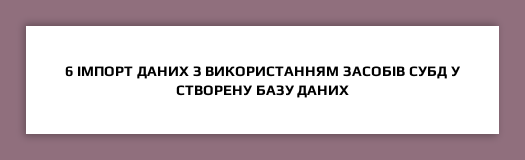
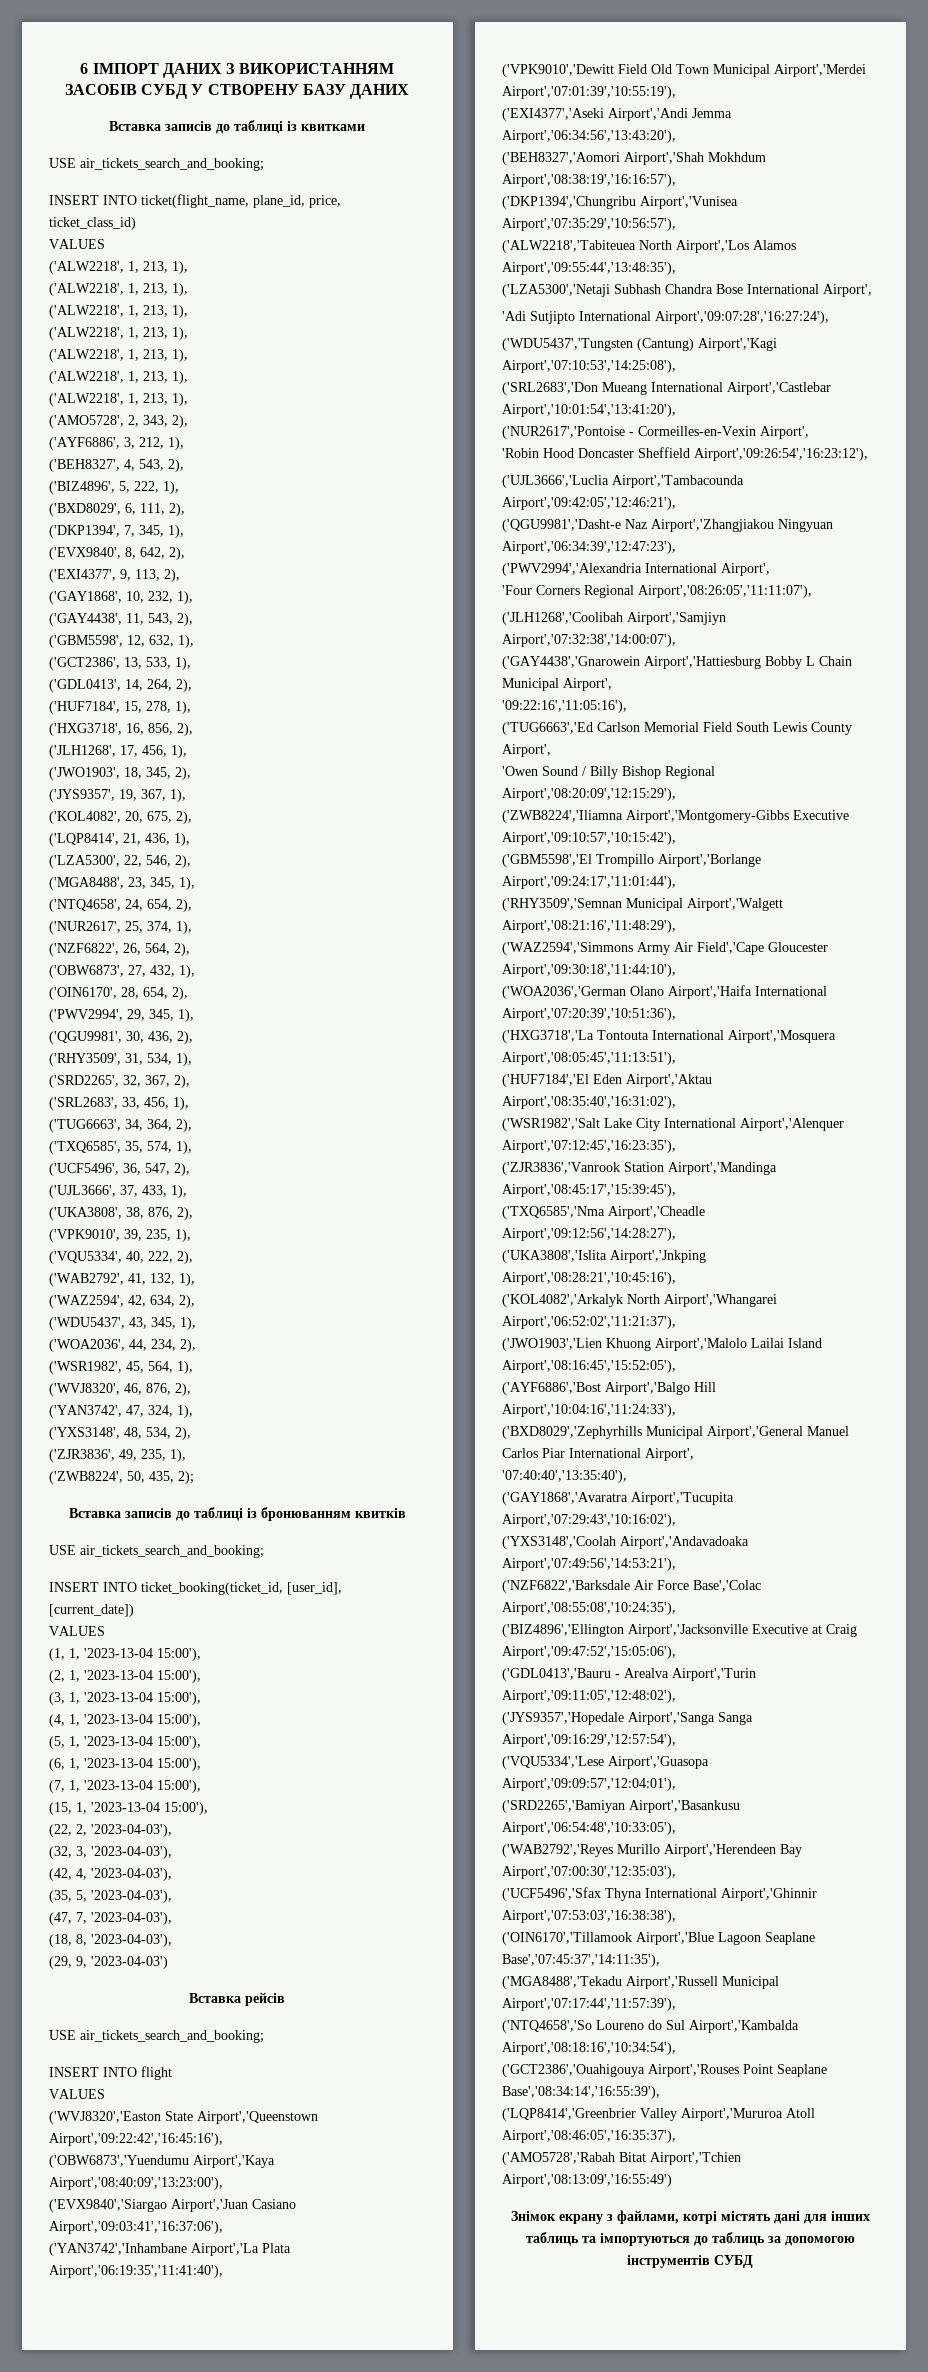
(350, 91) none -> [109,120,365,134] [49,158,264,171] [49,194,341,208] [49,217,136,230] [49,239,105,249] [49,261,188,274] [49,283,188,296] [49,305,188,318] [49,327,188,340] [49,349,188,362] [49,371,188,384] [49,393,188,406] [49,415,188,428] [49,437,184,450] [49,459,184,472] [49,481,179,494] [49,503,185,516] [49,525,184,538] [49,547,185,560] [49,569,180,582] [49,591,193,604] [49,613,193,626] [49,635,194,648] [49,657,191,670] [49,679,192,692] [49,701,191,714] [49,723,193,736] [49,745,187,758] [49,767,191,780] [49,789,186,802] [49,811,192,824] [49,833,190,846] [49,855,191,868] [49,877,195,890] [49,899,192,912] [49,921,192,934] [49,943,190,956] [49,965,195,978] [49,987,188,1000] [49,1009,194,1022] [49,1031,193,1044] [49,1053,192,1066] [49,1075,190,1088] [49,1097,189,1110] [49,1119,192,1132] [49,1141,192,1154] [49,1163,190,1176] [49,1185,187,1198] [49,1207,193,1220] [49,1229,191,1242] [49,1251,193,1264] [49,1273,195,1286] [49,1295,195,1308] [49,1317,196,1330] [49,1339,196,1352] [49,1361,193,1374] [49,1383,191,1396] [49,1405,193,1418] [49,1427,191,1440] [49,1449,186,1462] [49,1471,194,1484] [68,1507,406,1521] [49,1545,264,1558] [49,1582,342,1595] [49,1604,134,1617] [49,1626,105,1636] [49,1648,201,1661] [49,1670,201,1683] [49,1692,201,1705] [49,1714,201,1727] [49,1736,201,1749] [49,1758,201,1771] [49,1780,201,1793] [49,1802,208,1815] [49,1824,172,1837] [49,1846,172,1859] [49,1868,172,1881] [49,1890,172,1903] [49,1912,172,1925] [49,1934,172,1947] [49,1956,168,1969] [189,1992,285,2006] [49,2030,264,2043] [49,2066,172,2080] [49,2089,105,2099] [49,2111,318,2124] [49,2133,223,2146] [49,2155,275,2168] [49,2177,223,2190] [49,2199,296,2212] [49,2221,223,2234] [49,2243,291,2256] [49,2265,223,2278] [502,64,866,77] [502,86,676,99] [502,108,732,121] [502,130,676,143] [502,152,766,165] [502,174,676,187] [502,196,738,209] [502,218,676,231] [502,240,796,253] [502,262,676,275] [502,284,872,297] [502,311,829,324] [502,338,777,351] [502,360,676,373] [502,382,831,395] [502,404,676,417] [502,426,809,439] [502,447,868,461] [502,475,744,488] [502,497,676,510] [502,519,833,532] [502,541,676,554] [502,563,770,576] [502,585,812,598] [502,612,726,625] [502,634,676,647] [502,656,852,669] [502,678,612,691] [502,700,627,713] [502,722,852,735] [502,744,551,757] [502,766,715,779] [502,788,676,801] [502,810,849,823] [502,832,676,845] [502,854,761,867] [502,876,676,889] [502,898,783,911] [502,920,676,933] [502,942,828,955] [502,964,676,977] [502,985,827,999] [502,1008,676,1021] [502,1030,836,1043] [502,1052,676,1065] [502,1074,712,1087] [502,1096,676,1109] [502,1118,844,1131] [502,1140,676,1153] [502,1162,777,1175] [502,1184,676,1197] [502,1206,705,1219] [502,1228,676,1241] [502,1250,706,1263] [502,1272,676,1285] [502,1294,777,1307] [502,1316,676,1329] [502,1338,822,1351] [502,1360,676,1373] [502,1382,716,1395] [502,1404,676,1417] [502,1426,849,1439] [502,1448,694,1461] [502,1470,627,1483] [502,1492,734,1505] [502,1514,676,1527] [502,1536,749,1549] [502,1558,676,1571] [502,1580,761,1593] [502,1602,676,1615] [502,1624,857,1637] [502,1646,676,1659] [502,1668,756,1681] [502,1690,676,1703] [502,1712,753,1725] [502,1734,676,1747] [502,1756,709,1769] [502,1778,676,1791] [502,1800,740,1813] [502,1822,676,1835] [502,1844,802,1857] [502,1866,676,1879] [502,1887,817,1901] [502,1910,676,1923] [502,1932,815,1945] [502,1954,660,1967] [502,1976,779,1989] [502,1998,676,2011] [502,2020,799,2033] [502,2042,676,2055] [502,2064,827,2077] [502,2086,660,2099] [502,2108,815,2121] [502,2130,676,2143] [502,2152,741,2165] [502,2174,672,2187] [510,2210,870,2224] [525,2232,855,2246] [627,2255,753,2268] // Вставка записів до таблиці із квитками // USE air_tickets_search_and_booking; // INSERT INTO ticket(flight_name, plane_id, price, ticket_сlass_id) // VALUES // ('ALW2218', 1, 213, 1), // ('ALW2218', 1, 213, 1), // ('ALW2218', 1, 213, 1), // ('ALW2218', 1, 213, 1), // ('ALW2218', 1, 213, 1), // ('ALW2218', 1, 213, 1), // ('ALW2218', 1, 213, 1), // ('AMO5728', 2, 343, 2), // ('AYF6886', 3, 212, 1), // ('BEH8327', 4, 543, 2), // ('BIZ4896', 5, 222, 1), // ('BXD8029', 6, 111, 2), // ('DKP1394', 7, 345, 1), // ('EVX9840', 8, 642, 2), // ('EXI4377', 9, 113, 2), // ('GAY1868', 10, 232, 1), // ('GAY4438', 11, 543, 2), // ('GBM5598', 12, 632, 1), // ('GCT2386', 13, 533, 1), // ('GDL0413', 14, 264, 2), // ('HUF7184', 15, 278, 1), // ('HXG3718', 16, 856, 2), // ('JLH1268', 17, 456, 1), // ('JWO1903', 18, 345, 2), // ('JYS9357', 19, 367, 1), // ('KOL4082', 20, 675, 2), // ('LQP8414', 21, 436, 1), // ('LZA5300', 22, 546, 2), // ('MGA8488', 23, 345, 1), // ('NTQ4658', 24, 654, 2), // ('NUR2617', 25, 374, 1), // ('NZF6822', 26, 564, 2), // ('OBW6873', 27, 432, 1), // ('OIN6170', 28, 654, 2), // ('PWV2994', 29, 345, 1), // ('QGU9981', 30, 436, 2), // ('RHY3509', 31, 534, 1), // ('SRD2265', 32, 367, 2), // ('SRL2683', 33, 456, 1), // ('TUG6663', 34, 364, 2), // ('TXQ6585', 35, 574, 1), // ('UCF5496', 36, 547, 2), // ('UJL3666', 37, 433, 1), // ('UKA3808', 38, 876, 2), // ('VPK9010', 39, 235, 1), // ('VQU5334', 40, 222, 2), // ('WAB2792', 41, 132, 1), // ('WAZ2594', 42, 634, 2), // ('WDU5437', 43, 345, 1), // ('WOA2036', 44, 234, 2), // ('WSR1982', 45, 564, 1), // ('WVJ8320', 46, 876, 2), // ('YAN3742', 47, 324, 1), // ('YXS3148', 48, 534, 2), // ('ZJR3836', 49, 235, 1), // ('ZWB8224', 50, 435, 2); // Вставка записів до таблиці із бронюванням квитків // USE air_tickets_search_and_booking; // INSERT INTO ticket_booking(ticket_id, [user_id], [current_date]) // VALUES // (1, 1, '2023-13-04 15:00'), // (2, 1, '2023-13-04 15:00'), // (3, 1, '2023-13-04 15:00'), // (4, 1, '2023-13-04 15:00'), // (5, 1, '2023-13-04 15:00'), // (6, 1, '2023-13-04 15:00'), // (7, 1, '2023-13-04 15:00'), // (15, 1, '2023-13-04 15:00'), // (22, 2, '2023-04-03'), // (32, 3, '2023-04-03'), // (42, 4, '2023-04-03'), // (35, 5, '2023-04-03'), // (47, 7, '2023-04-03'), // (18, 8, '2023-04-03'), // (29, 9, '2023-04-03') // Вставка рейсів // USE air_tickets_search_and_booking; // INSERT INTO flight // VALUES // ('WVJ8320','Easton State Airport','Queenstown Airport','09:22:42','16:45:16'), // ('OBW6873','Yuendumu Airport','Kaya Airport','08:40:09','13:23:00'), // ('EVX9840','Siargao Airport','Juan Casiano Airport','09:03:41','16:37:06'), // ('YAN3742','Inhambane Airport','La Plata Airport','06:19:35','11:41:40'), // ('VPK9010','Dewitt Field Old Town Municipal Airport','Merdei Airport','07:01:39','10:55:19'), // ('EXI4377','Aseki Airport','Andi Jemma Airport','06:34:56','13:43:20'), // ('BEH8327','Aomori Airport','Shah Mokhdum Airport','08:38:19','16:16:57'), // ('DKP1394','Chungribu Airport','Vunisea Airport','07:35:29','10:56:57'), // ('ALW2218','Tabiteuea North Airport','Los Alamos Airport','09:55:44','13:48:35'), // ('LZA5300','Netaji Subhash Chandra Bose International Airport', // 'Adi Sutjipto International Airport','09:07:28','16:27:24'), // ('WDU5437','Tungsten (Cantung) Airport','Kagi Airport','07:10:53','14:25:08'), // ('SRL2683','Don Mueang International Airport','Castlebar Airport','10:01:54','13:41:20'), // ('NUR2617','Pontoise - Cormeilles-en-Vexin Airport', // 'Robin Hood Doncaster Sheffield Airport','09:26:54','16:23:12'), // ('UJL3666','Luclia Airport','Tambacounda Airport','09:42:05','12:46:21'), // ('QGU9981','Dasht-e Naz Airport','Zhangjiakou Ningyuan Airport','06:34:39','12:47:23'), // ('PWV2994','Alexandria International Airport', // 'Four Corners Regional Airport','08:26:05','11:11:07'), // ('JLH1268','Coolibah Airport','Samjiyn Airport','07:32:38','14:00:07'), // ('GAY4438','Gnarowein Airport','Hattiesburg Bobby L Chain Municipal Airport', // '09:22:16','11:05:16'), // ('TUG6663','Ed Carlson Memorial Field South Lewis County Airport', // 'Owen Sound / Billy Bishop Regional Airport','08:20:09','12:15:29'), // ('ZWB8224','Iliamna Airport','Montgomery-Gibbs Executive Airport','09:10:57','10:15:42'), // ('GBM5598','El Trompillo Airport','Borlange Airport','09:24:17','11:01:44'), // ('RHY3509','Semnan Municipal Airport','Walgett Airport','08:21:16','11:48:29'), // ('WAZ2594','Simmons Army Air Field','Cape Gloucester Airport','09:30:18','11:44:10'), // ('WOA2036','German Olano Airport','Haifa International Airport','07:20:39','10:51:36'), // ('HXG3718','La Tontouta International Airport','Mosquera Airport','08:05:45','11:13:51'), // ('HUF7184','El Eden Airport','Aktau Airport','08:35:40','16:31:02'), // ('WSR1982','Salt Lake City International Airport','Alenquer Airport','07:12:45','16:23:35'), // ('ZJR3836','Vanrook Station Airport','Mandinga Airport','08:45:17','15:39:45'), // ('TXQ6585','Nma Airport','Cheadle Airport','09:12:56','14:28:27'), // ('UKA3808','Islita Airport','Jnkping Airport','08:28:21','10:45:16'), // ('KOL4082','Arkalyk North Airport','Whangarei Airport','06:52:02','11:21:37'), // ('JWO1903','Lien Khuong Airport','Malolo Lailai Island Airport','08:16:45','15:52:05'), // ('AYF6886','Bost Airport','Balgo Hill Airport','10:04:16','11:24:33'), // ('BXD8029','Zephyrhills Municipal Airport','General Manuel Carlos Piar International Airport', // '07:40:40','13:35:40'), // ('GAY1868','Avaratra Airport','Tucupita Airport','07:29:43','10:16:02'), // ('YXS3148','Coolah Airport','Andavadoaka Airport','07:49:56','14:53:21'), // ('NZF6822','Barksdale Air Force Base','Colac Airport','08:55:08','10:24:35'), // ('BIZ4896','Ellington Airport','Jacksonville Executive at Craig Airport','09:47:52','15:05:06'), // ('GDL0413','Bauru - Arealva Airport','Turin Airport','09:11:05','12:48:02'), // ('JYS9357','Hopedale Airport','Sanga Sanga Airport','09:16:29','12:57:54'), // ('VQU5334','Lese Airport','Guasopa Airport','09:09:57','12:04:01'), // ('SRD2265','Bamiyan Airport','Basankusu Airport','06:54:48','10:33:05'), // ('WAB2792','Reyes Murillo Airport','Herendeen Bay Airport','07:00:30','12:35:03'), // ('UCF5496','Sfax Thyna International Airport','Ghinnir Airport','07:53:03','16:38:38'), // ('OIN6170','Tillamook Airport','Blue Lagoon Seaplane Base','07:45:37','14:11:35'), // ('MGA8488','Tekadu Airport','Russell Municipal Airport','07:17:44','11:57:39'), // ('NTQ4658','So Loureno do Sul Airport','Kambalda Airport','08:18:16','10:34:54'), // ('GCT2386','Ouahigouya Airport','Rouses Point Seaplane Base','08:34:14','16:55:39'), // ('LQP8414','Greenbrier Valley Airport','Mururoa Atoll Airport','08:46:05','16:35:37'), // ('AMO5728','Rabah Bitat Airport','Tchien Airport','08:13:09','16:55:49') // Знімок екрану з файлами, котрі містять дані для інших таблиць та імпортуються до таблиць за допомогою інструментів СУБД

